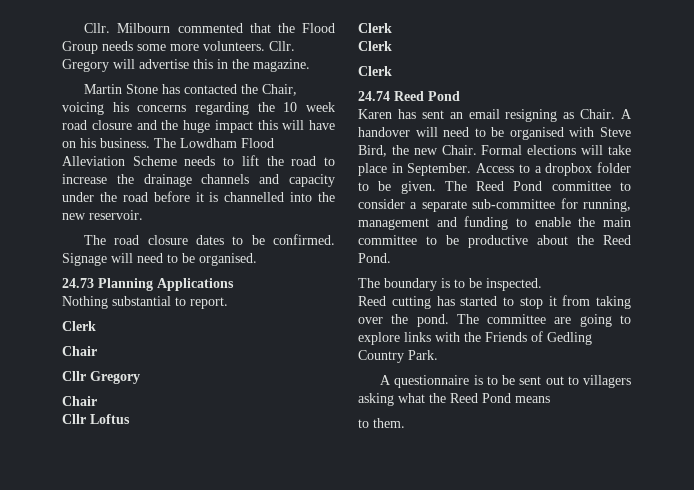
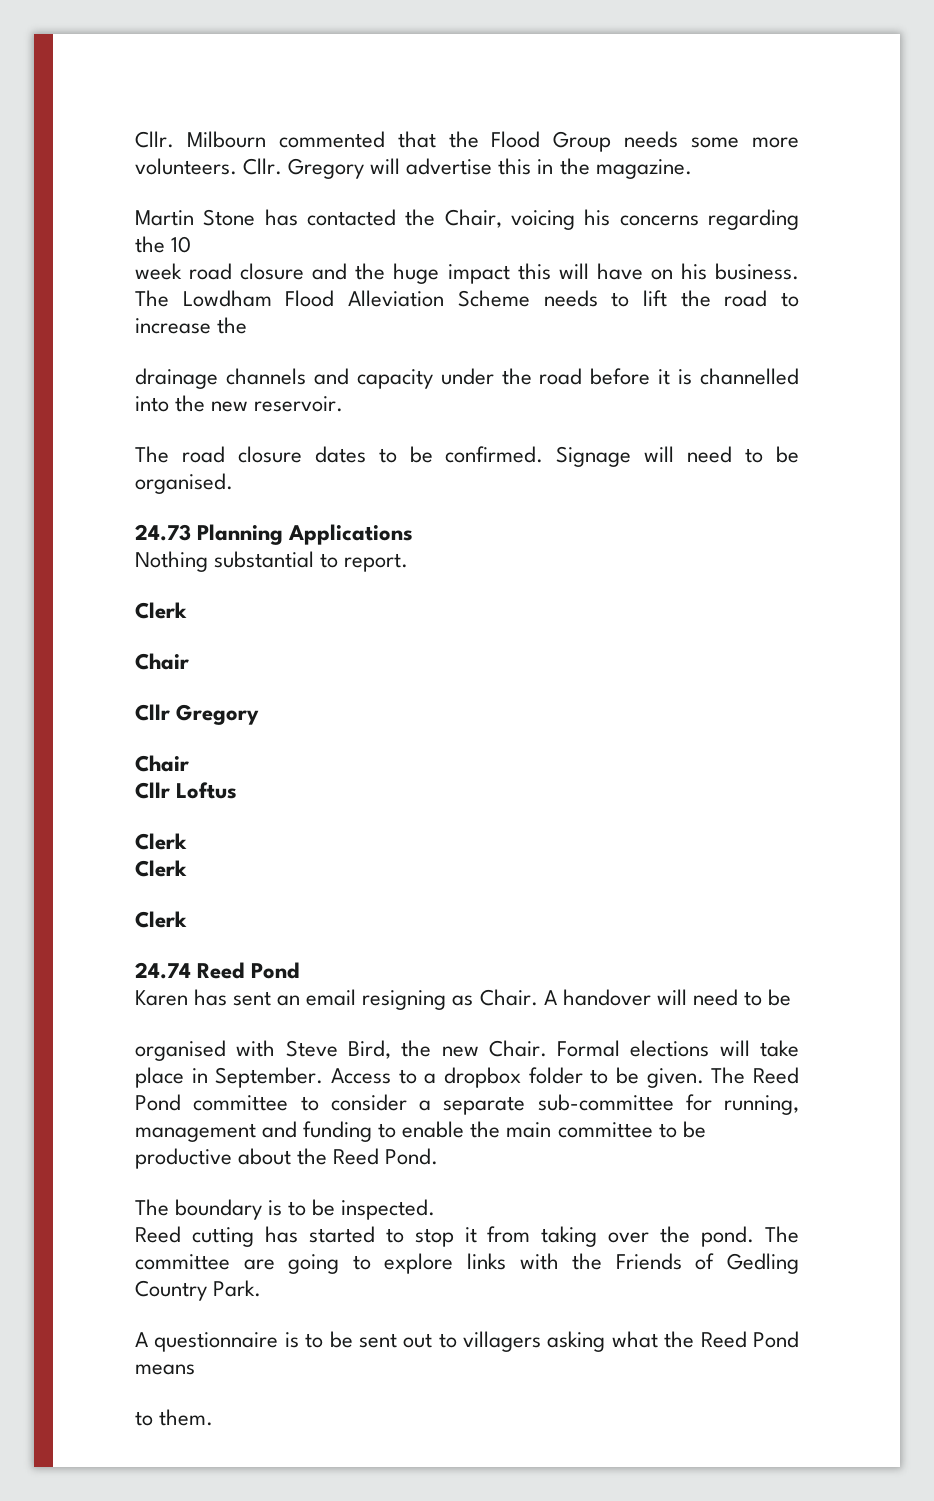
(298, 107) none -> (192, 244) //
(134, 179) none -> (248, 325) //
(505, 132) none -> (791, 997) //

